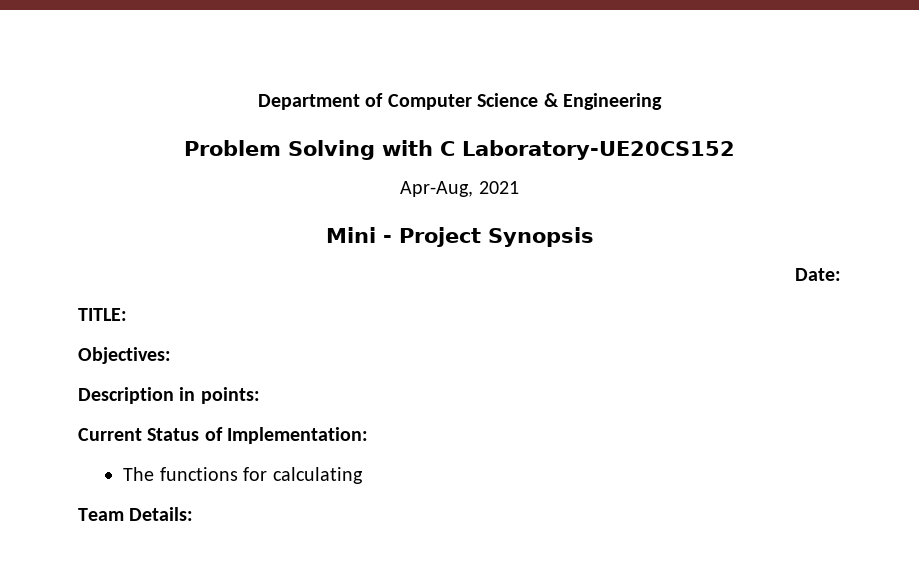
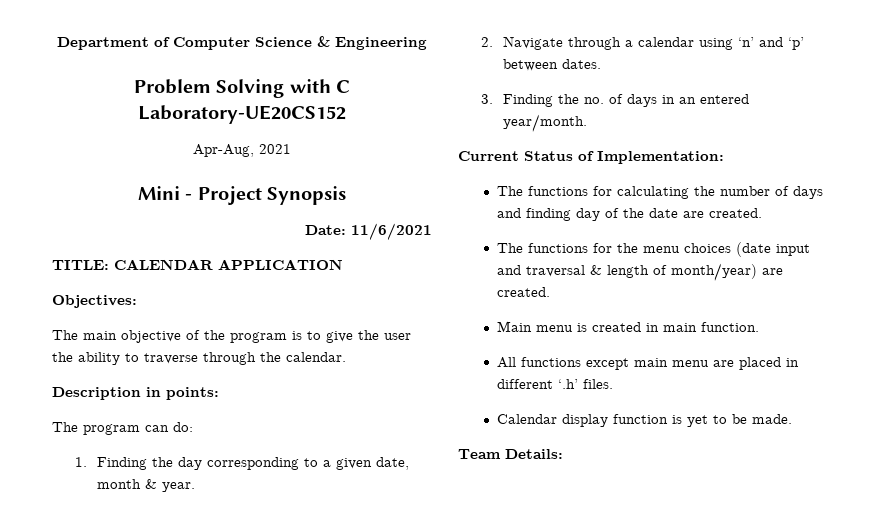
(841, 274) none -> [351,223,432,240] 11/6/2021
(127, 314) none -> [114,259,343,270] CALENDAR APPLICATION
[78,387,260,404] Description in points: -> [52,330,411,343] [52,352,346,365] [52,387,219,400] [52,422,193,435] [74,457,410,470] [97,479,196,492] [480,36,805,50] [503,59,602,71] [480,94,750,107] [503,114,588,132] The main objective of the program is to give the user the ability to traverse through the calendar. // Description in points: // The program can do: // 1. Finding the day corresponding to a given date, month & year. // 2. Navigate through a calendar using ‘n’ and ‘p’ between dates. // 3. Finding the no. of days in an entered year/month.
(363, 475) none -> [694,186,824,199] [497,208,763,221] [497,242,811,257] [497,263,784,281] [497,287,551,297] [497,321,760,332] [497,357,800,370] [497,379,614,389] [497,414,793,427] the number of days and finding day of the date are created. // The functions for the menu choices (date input and traversal & length of month/year) are created. // Main menu is created in main function. // All functions except main menu are placed in different ‘.h’ files. // Calendar display function is yet to be made.

